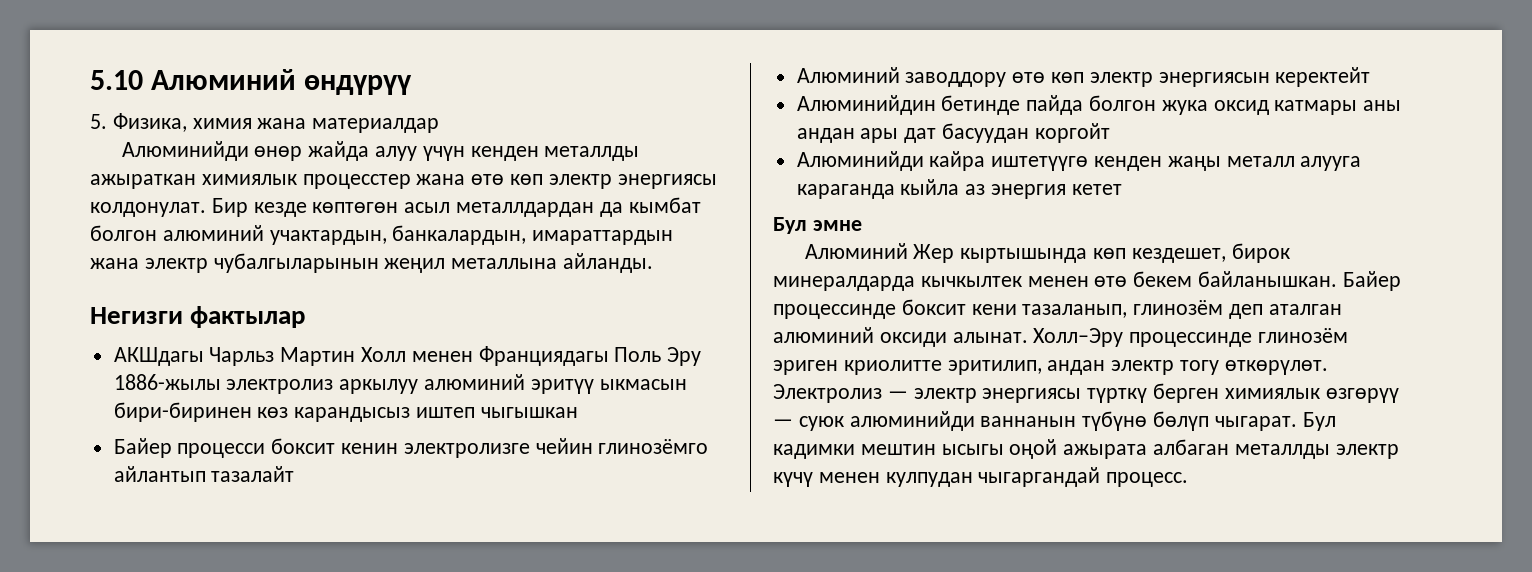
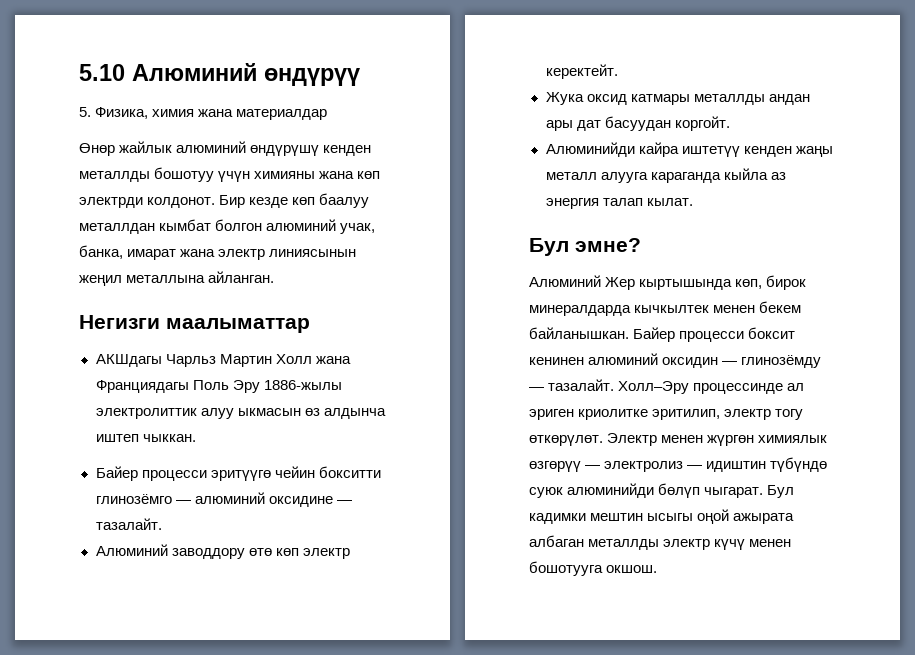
[121,141,640,161] [90,174,717,189] [90,197,701,217] [90,225,674,245] Алюминийди өнөр жайда алуу үчүн кенден металлды ажыраткан химиялык процесстер жана өтө көп электр энергиясы колдонулат. Бир кезде көптөгөн асыл металлдардан да кымбат болгон алюминий учактардын, банкалардын, имараттардын -> [79,141,372,156] [79,167,381,182] [79,193,370,208] [79,219,376,234] [79,245,177,260] Өнөр жайлык алюминий өндүрүшү кенден металлды бошотуу үчүн химияны жана көп электрди колдонот. Бир кезде көп баалуу металлдан кымбат болгон алюминий учак, банка, имарат
[213,253,379,273] чубалгыларынын -> [269,249,357,257] линиясынын
[563,253,654,273] айланды. -> [208,271,275,283] айланган.
[190,306,306,328] фактылар -> [166,318,310,333] маалыматтар
[411,351,473,362] менен -> [315,356,351,364] жана
[226,374,687,394] [113,402,578,422] [113,438,709,458] [113,466,295,482] электролиз аркылуу алюминий эритүү ыкмасын бири-биринен көз карандысыз иштеп чыгышкан // Байер процесси боксит кенин электролизге чейин глинозёмго айлантып тазалайт -> [95,408,386,419] [95,434,196,442] [95,466,381,481] [95,492,352,507] [95,518,162,530] электролиттик алуу ыкмасын өз алдынча иштеп чыккан. // Байер процесси эритүүгө чейин бокситти глинозёмго — алюминий оксидине — тазалайт.
[1158,67,1371,87] [796,95,1208,115] энергиясын керектейт // Алюминийдин бетинде пайда болгон жука -> [545,64,618,79] [545,92,584,105] керектейт. // Жука
[1363,100,1402,111] аны -> [693,94,765,105] металлды
[1034,123,1110,143] коргойт -> [674,116,730,131] коргойт.
[991,156,1089,171] иштетүүгө -> [681,146,740,157] иштетүү
[1071,184,1122,195] [773,217,862,234] кетет // Бул эмне -> [602,198,693,206] [529,238,641,256] талап кылат. // Бул эмне?
[1092,248,1226,263] көп кездешет, -> [735,279,763,289] көп,
[1094,276,1128,287] өтө -> (756, 309) none
[773,299,1342,319] [773,327,1349,347] [773,360,1328,375] [773,383,1399,403] [773,411,1148,431] процессинде боксит кени тазаланып, глинозём деп аталган алюминий оксиди алынат. Холл–Эру процессинде глинозём эриген криолитте эритилип, андан электр тогу өткөрүлөт. Электролиз — электр энергиясы түрткү берген химиялык өзгөрүү — суюк алюминийди ваннанын түбүнө -> [679,327,796,342] [529,353,822,368] [529,379,805,394] [529,409,804,420] [529,433,828,446] [529,457,828,472] [529,483,655,498] процесси боксит кенинен алюминий оксидин — глинозёмду — тазалайт. Холл–Эру процессинде ал эриген криолитке эритилип, электр тогу өткөрүлөт. Электр менен жүргөн химиялык өзгөрүү — электролиз — идиштин түбүндө суюк алюминийди
[885,467,1189,487] кулпудан чыгаргандай процесс. -> [529,561,658,576] бошотууга окшош.

